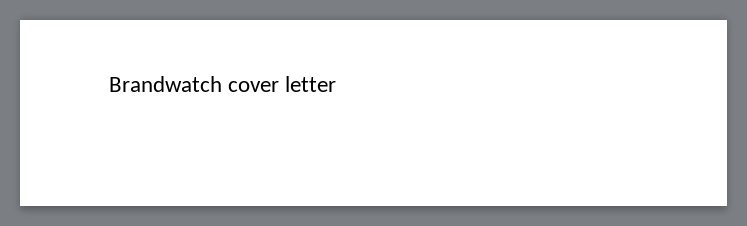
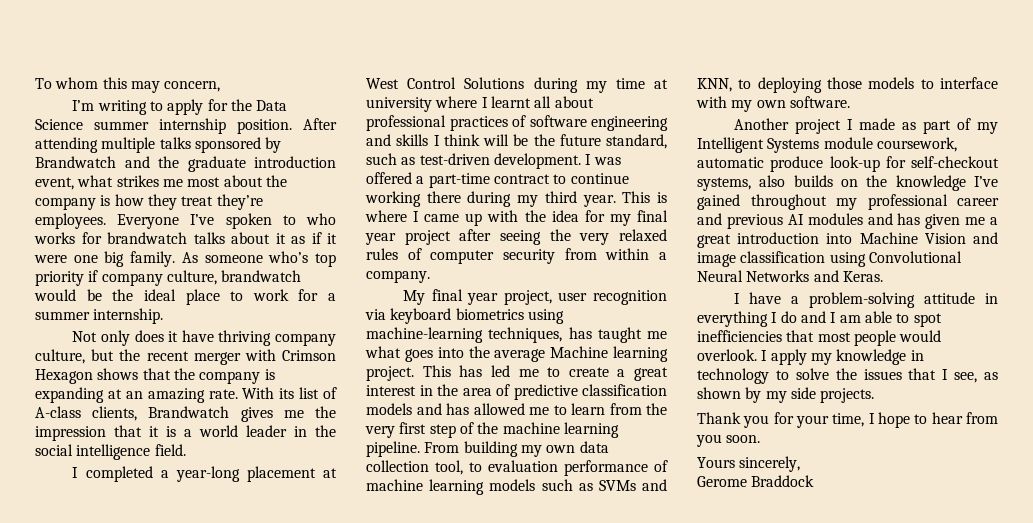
[109,76,337,92] Brandwatch cover letter -> [35,77,221,93] [72,99,288,115] [35,118,337,134] [35,137,282,153] [35,156,336,172] [35,175,287,190] [35,194,263,210] [35,213,336,229] [34,232,337,244] [34,251,337,267] [35,270,302,286] [34,289,336,305] [35,308,164,324] [72,330,336,346] [35,349,336,365] [35,368,275,384] [35,387,337,403] [35,406,336,422] [35,425,336,441] [35,444,186,460] [72,466,338,482] [366,77,668,93] [366,96,594,112] [366,115,668,131] [366,134,667,149] [366,153,621,169] [366,172,629,188] [365,191,667,207] [365,210,668,226] [365,229,667,245] [366,248,667,264] [366,270,430,283] [403,289,667,305] [365,308,564,324] [366,327,667,343] [365,346,668,362] [366,365,668,381] [366,384,667,400] [366,403,667,415] [365,422,619,438] [366,441,609,457] [366,460,668,476] [366,479,667,495] [697,77,998,93] [696,96,850,112] [734,118,998,134] [697,137,957,153] [697,156,999,172] [697,175,998,191] [697,194,999,210] [697,213,998,229] [697,232,998,248] [697,251,962,267] [697,270,883,282] [734,292,998,308] [697,311,942,327] [697,330,942,346] [697,349,924,365] [697,368,998,384] [697,387,875,403] [697,412,998,428] [696,434,761,447] [697,456,801,472] [697,475,815,487] To whom this may concern, // I’m writing to apply for the Data Science summer internship position. After attending multiple talks sponsored by Brandwatch and the graduate introduction event, what strikes me most about the company is how they treat they’re employees. Everyone I’ve spoken to who works for brandwatch talks about it as if it were one big family. As someone who’s top priority if company culture, brandwatch would be the ideal place to work for a summer internship. // Not only does it have thriving company culture, but the recent merger with Crimson Hexagon shows that the company is expanding at an amazing rate. With its list of A-class clients, Brandwatch gives me the impression that it is a world leader in the social intelligence field. // I completed a year-long placement at West Control Solutions during my time at university where I learnt all about professional practices of software engineering and skills I think will be the future standard, such as test-driven development. I was offered a part-time contract to continue working there during my third year. This is where I came up with the idea for my final year project after seeing the very relaxed rules of computer security from within a company. // My final year project, user recognition via keyboard biometrics using machine-learning techniques, has taught me what goes into the average Machine learning project. This has led me to create a great interest in the area of predictive classification models and has allowed me to learn from the very first step of the machine learning pipeline. From building my own data collection tool, to evaluation performance of machine learning models such as SVMs and KNN, to deploying those models to interface with my own software. // Another project I made as part of my Intelligent Systems module coursework, automatic produce look-up for self-checkout systems, also builds on the knowledge I’ve gained throughout my professional career and previous AI modules and has given me a great introduction into Machine Vision and image classification using Convolutional Neural Networks and Keras. // I have a problem-solving attitude in everything I do and I am able to spot inefficiencies that most people would overlook. I apply my knowledge in technology to solve the issues that I see, as shown by my side projects. // Thank you for your time, I hope to hear from you soon. // Yours sincerely, // Gerome Braddock

